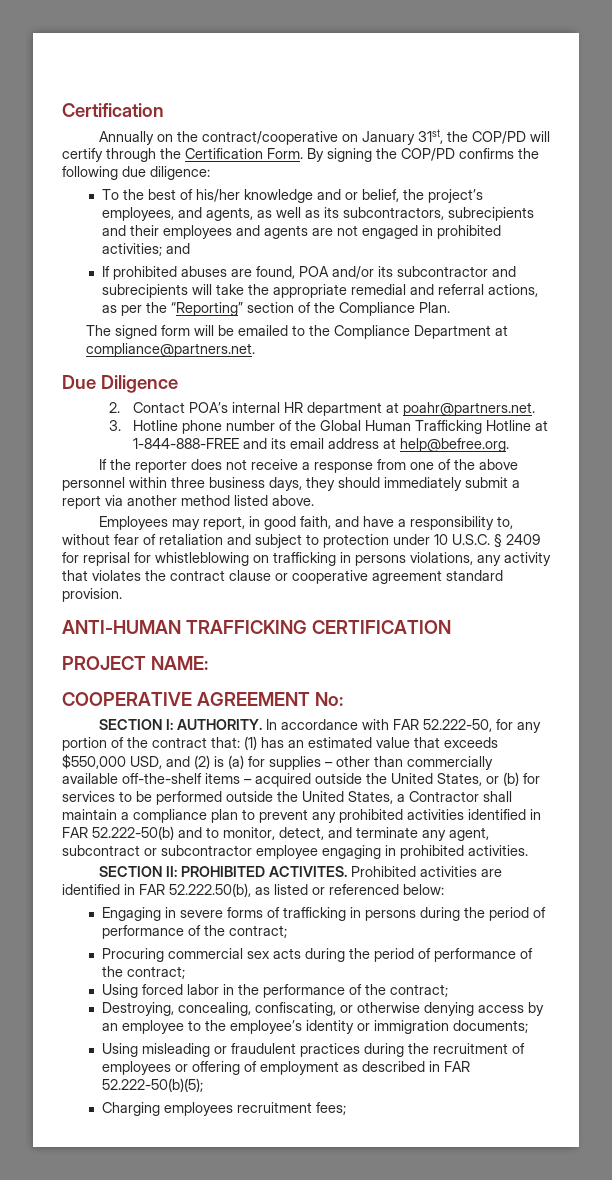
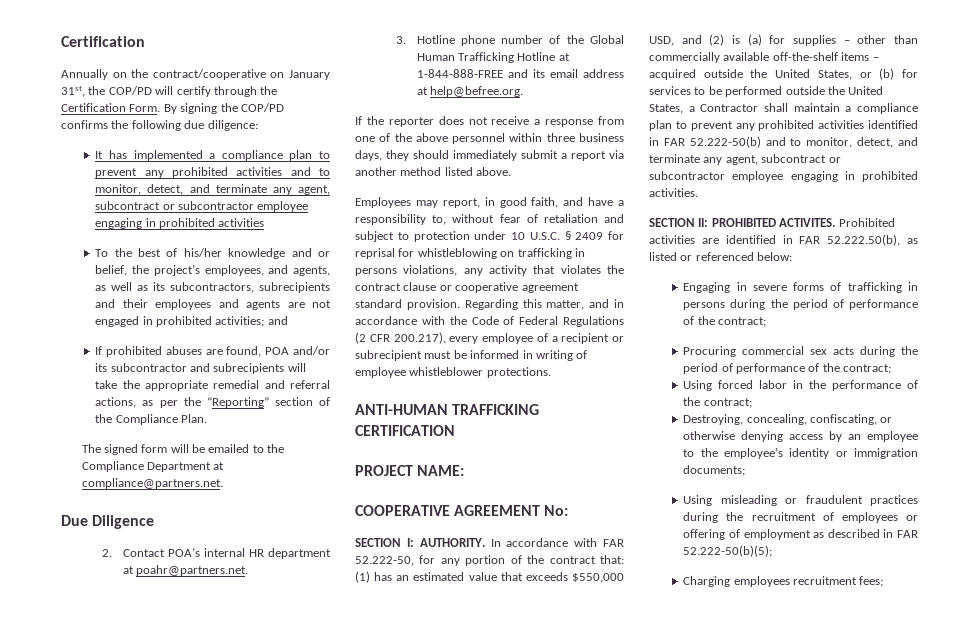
(210, 173) none -> [95,150,330,161] [95,167,330,178] [95,184,330,195] [95,201,309,212] [95,218,265,229] // It has implemented a compliance plan to prevent any prohibited activities and to monitor, detect, and terminate any agent, subcontract or subcontractor employee engaging in prohibited activities
(122, 595) none -> [464,299,624,310] [355,316,624,327] [355,332,624,344] [355,350,588,361] [355,367,551,378] Regarding this matter, and in accordance with the Code of Federal Regulations (2 CFR 200.217), every employee of a recipient or subrecipient must be informed in writing of employee whistleblower protections.

